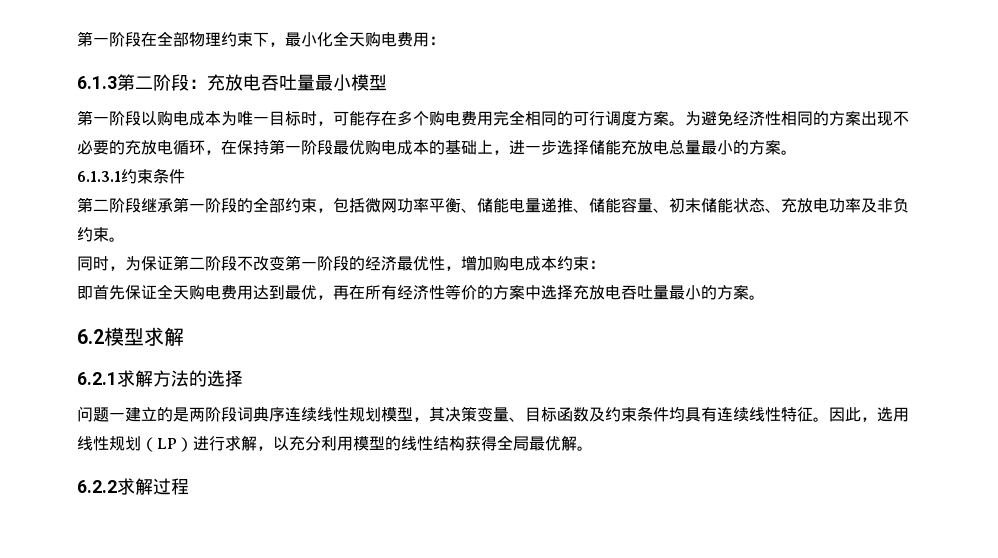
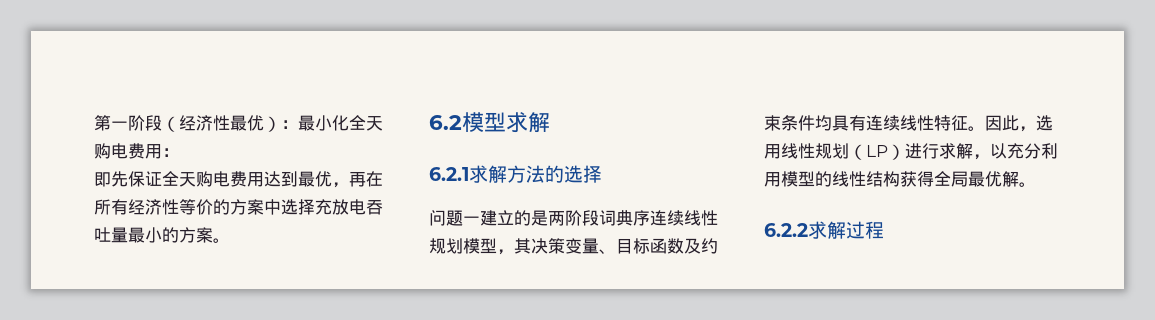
[77,31,285,47] 第一阶段在全部物理约束下， -> [94,115,298,132] 第一阶段（经济性最优）：
[77,74,387,91] [77,110,909,126] [77,139,797,155] [77,168,185,184] [77,197,909,213] [77,227,125,242] [77,255,605,271] // 6.1.3第二阶段：充放电吞吐量最小模型 // 第一阶段以购电成本为唯一目标时，可能存在多个购电费用完全相同的可行调度方案。为避免经济性相同的方案出现不必要的充放电循环，在保持第一阶段最优购电成本的基础上，进一步选择储能充放电总量最小的方案。 // 6.1.3.1约束条件 // 第二阶段继承第一阶段的全部约束，包括微网功率平衡、储能电量递推、储能容量、初末储能状态、充放电功率及非负约束。 // 同时，为保证第二阶段不改变第一阶段的经济最优性，增加购电成本约束： -> (179, 152) none
[93,285,109,300] 首 -> (111, 179) none

